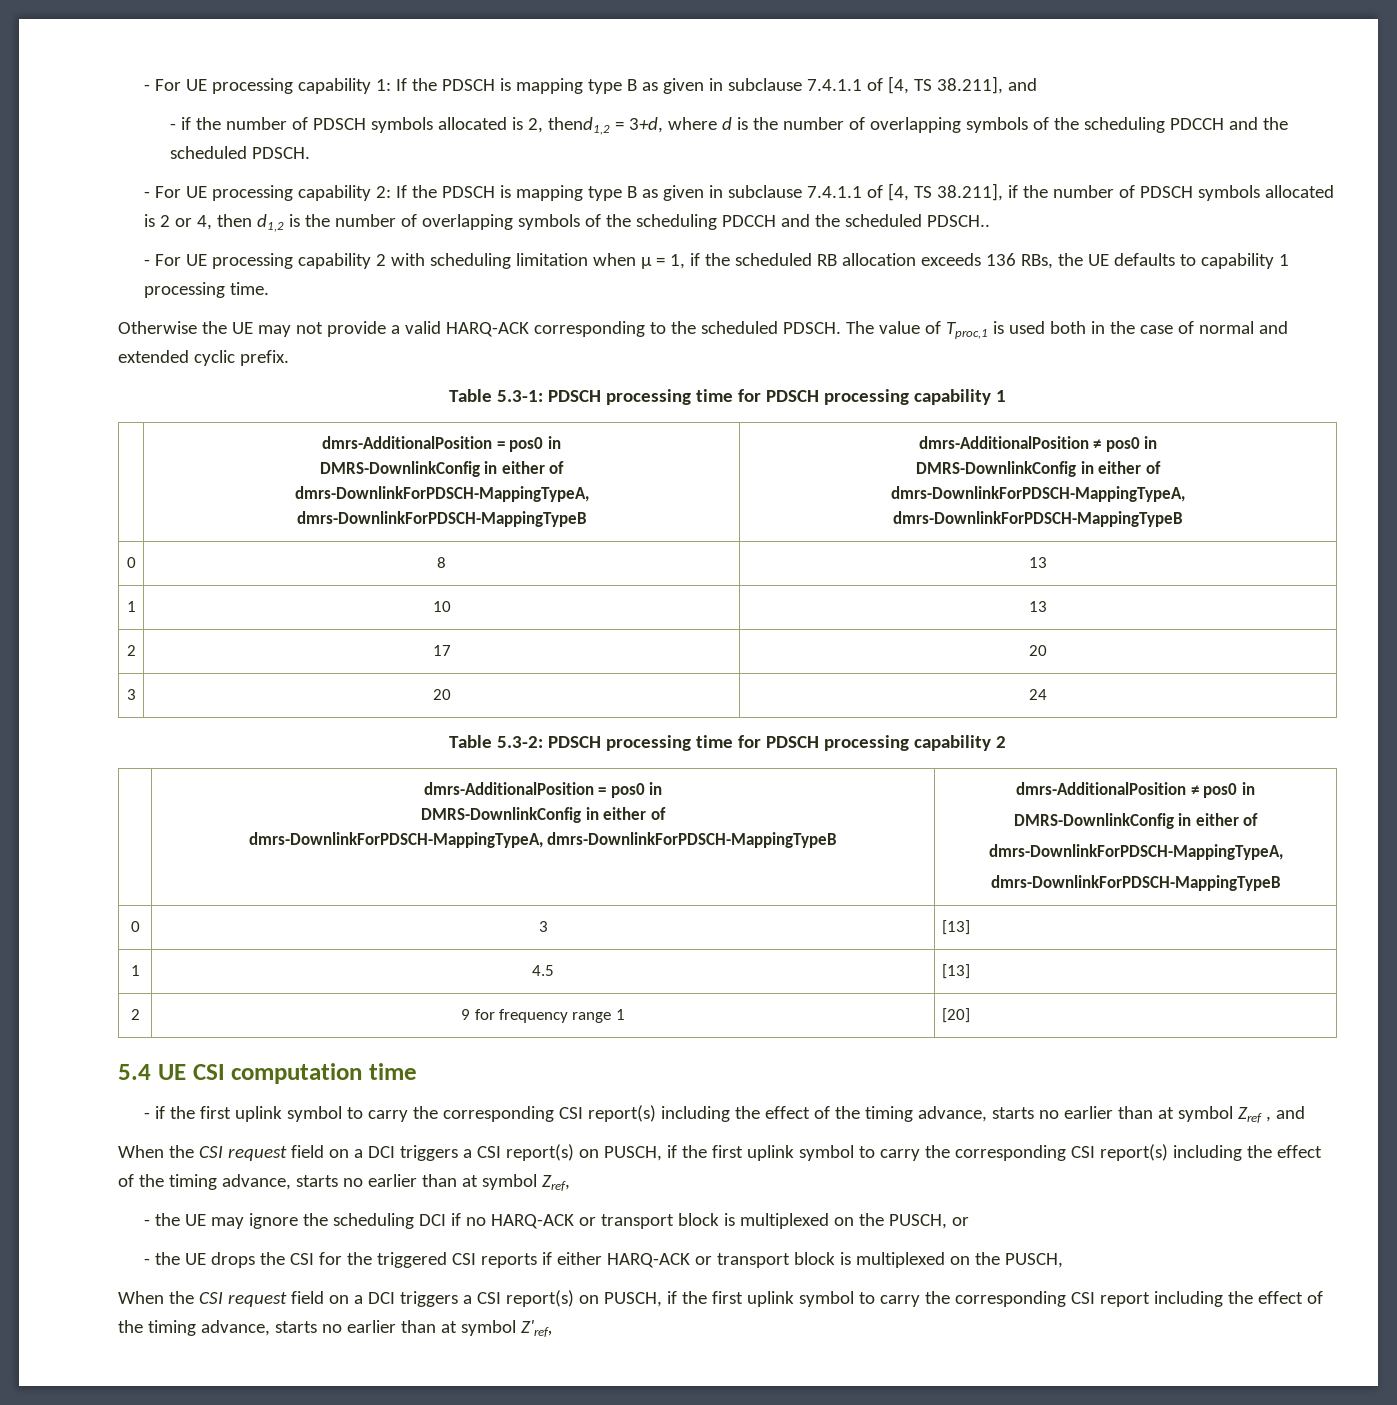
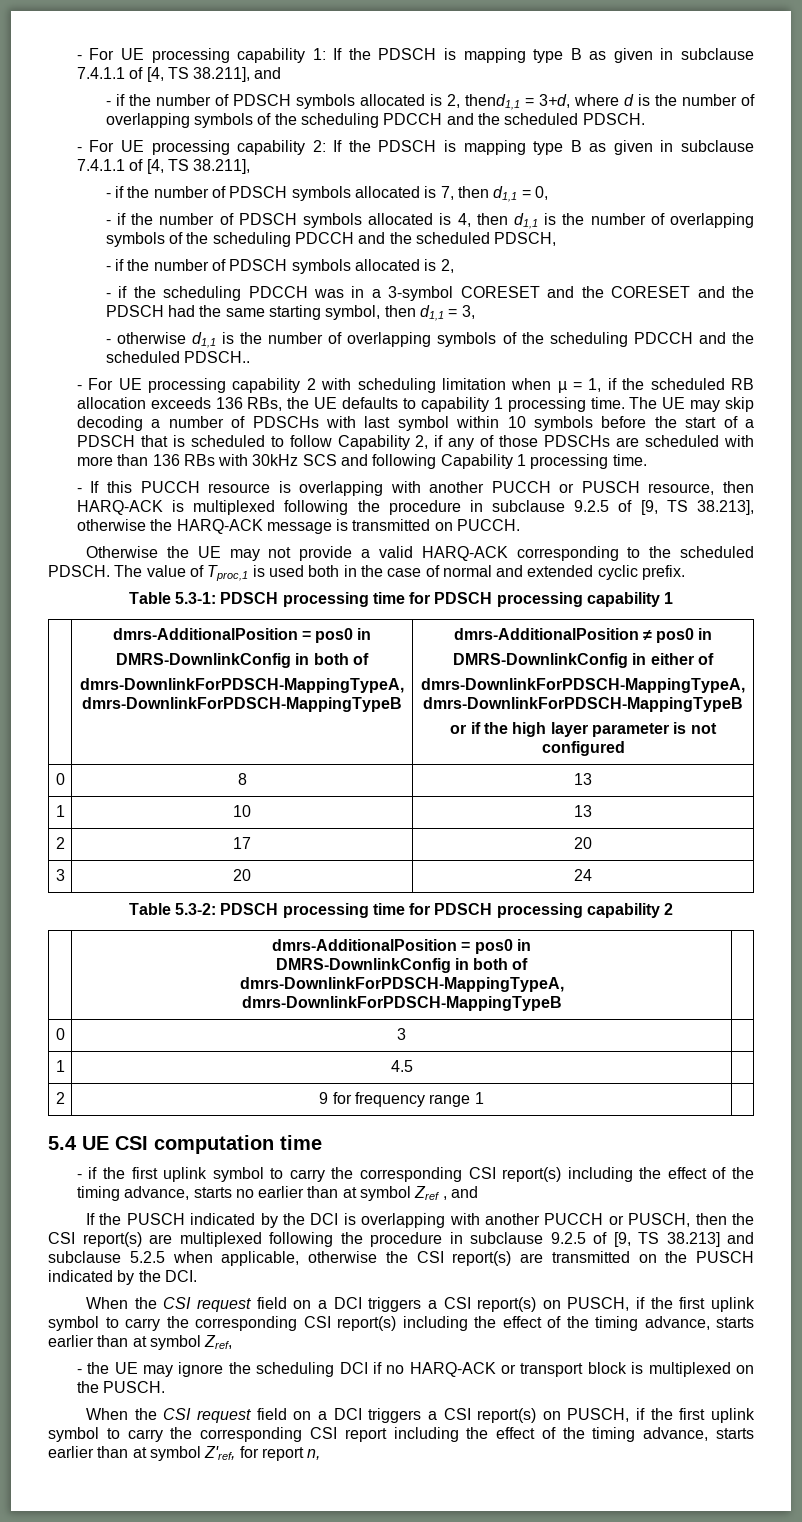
[548,117,611,135] thend1,2 -> [464,94,520,110] thend1,1
[1008,185,1334,201] [144,214,285,232] if the number of PDSCH symbols allocated is 2 or 4, then d1,2 -> [105,186,548,202] [105,213,754,229] [105,232,557,247] [105,259,454,274] [105,286,754,301] [105,305,475,321] [105,332,216,348] // - if the number of PDSCH symbols allocated is 7, then d1,1 = 0, // - if the number of PDSCH symbols allocated is 4, then d1,1 is the number of overlapping symbols of the scheduling PDCCH and the scheduled PDSCH, // - if the number of PDSCH symbols allocated is 2, // - if the scheduling PDCCH was in a 3-symbol CORESET and the CORESET and the PDSCH had the same starting symbol, then d1,1 = 3, // - otherwise d1,1
(270, 288) none -> [629,397,755,412] [76,416,755,431] [76,435,754,450] [76,454,647,469] [76,481,754,496] [76,500,754,515] [76,519,521,534] The UE may skip decoding a number of PDSCHs with last symbol within 10 symbols before the start of a PDSCH that is scheduled to follow Capability 2, if any of those PDSCHs are scheduled with more than 136 RBs with 30kHz SCS and following Capability 1 processing time. // - If this PUCCH resource is overlapping with another PUCCH or PUSCH resource, then HARQ-ACK is multiplexed following the procedure in subclause 9.2.5 of [9, TS 38.213], otherwise the HARQ-ACK message is transmitted on PUCCH.
[501,461,545,474] either -> [313,653,349,665] both
(1183, 519) none -> [450,722,717,737] [541,741,625,756] // or if the high layer parameter is not configured
[603,807,666,820] [248,832,838,848] [1016,782,1255,798] [1013,813,1259,829] [988,844,1283,860] [990,875,1281,891] either of // dmrs-DownlinkForPDSCH-MappingTypeA, dmrs-DownlinkForPDSCH-MappingTypeB | dmrs-AdditionalPosition ≠ pos0 in // DMRS-DownlinkConfig in either of // dmrs-DownlinkForPDSCH-MappingTypeA, // dmrs-DownlinkForPDSCH-MappingTypeB -> [473,958,529,970] [239,977,564,992] [241,996,562,1011] both of // dmrs-DownlinkForPDSCH-MappingTypeA, dmrs-DownlinkForPDSCH-MappingTypeB |
[941,920,970,935] [13] -> (406, 1034) none
[941,964,970,979] [13] -> (413, 1066) none
[941,1008,970,1023] [20] -> (484, 1098) none
(1306, 1112) none -> [86,1213,755,1228] [48,1232,754,1247] [48,1251,754,1266] [48,1270,197,1285] // If the PUSCH indicated by the DCI is overlapping with another PUCCH or PUSCH, then the CSI report(s) are multiplexed following the procedure in subclause 9.2.5 of [9, TS 38.213] and subclause 5.2.5 when applicable, otherwise the CSI report(s) are transmitted on the PUSCH indicated by the DCI.
[342,1178,363,1187] no -> (754, 1322) none
[889,1214,970,1229] [144,1252,1064,1268] PUSCH, or // - the UE drops the CSI for the triggered CSI reports if either HARQ-ACK or transport block is multiplexed on the PUSCH, -> [103,1381,166,1393] PUSCH.
[321,1324,342,1333] no -> (755, 1433) none
(553, 1328) none -> [239,1446,321,1461] for report n,

